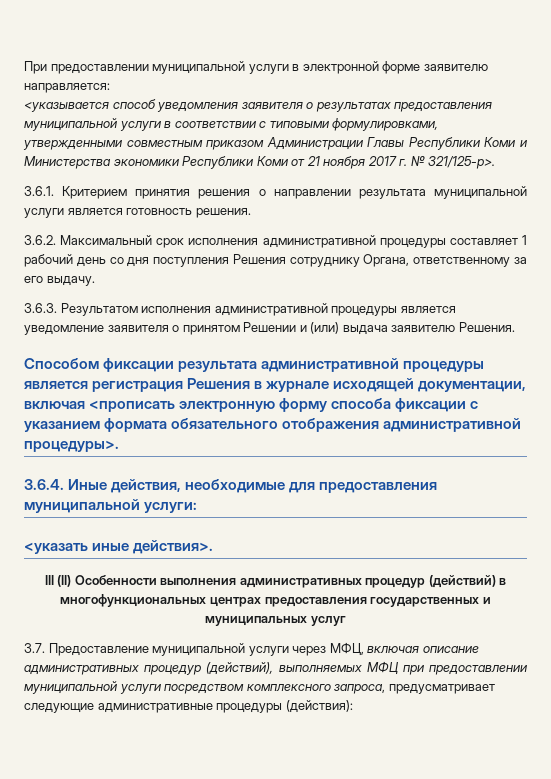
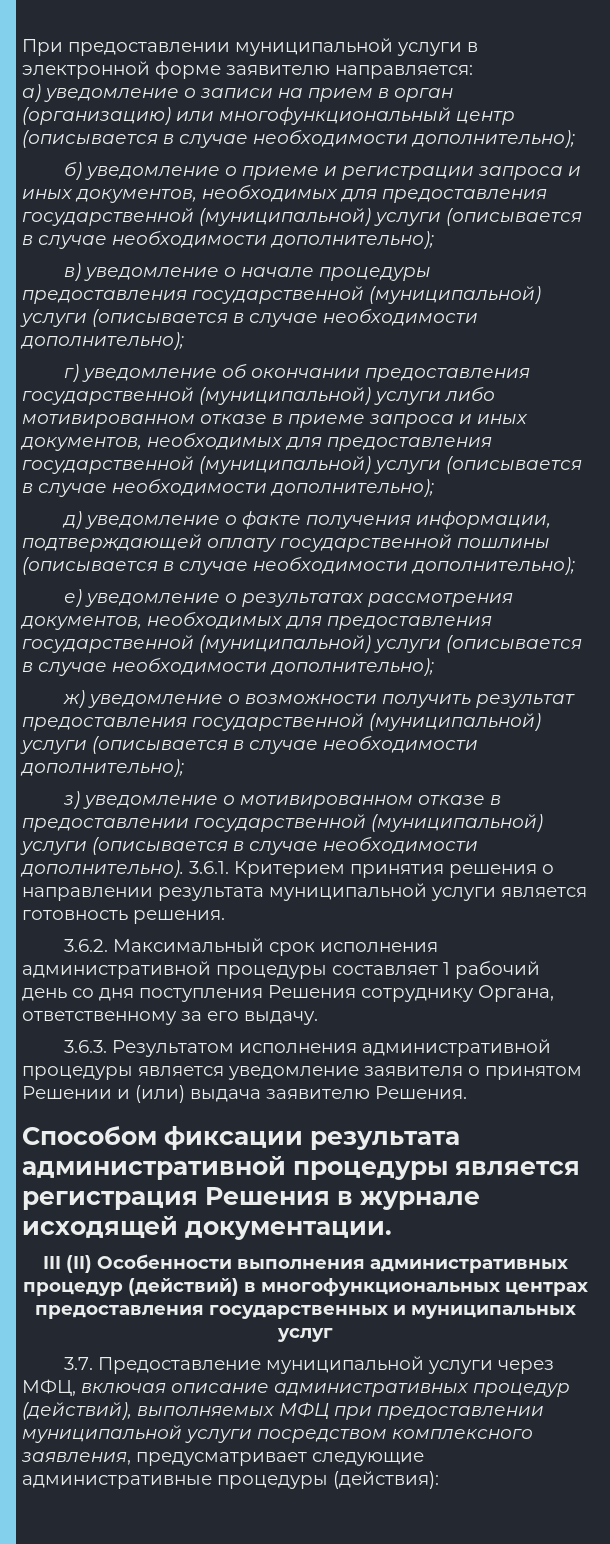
[24,99,493,112] [24,118,439,131] [23,137,527,150] [24,156,496,169] <указывается способ уведомления заявителя о результатах предоставления муниципальной услуги в соответствии с типовыми формулировками, утвержденными совместным приказом Администрации Главы Республики Коми и Министерства экономики Республики Коми от 21 ноября 2017 г. № 321/125-р>. // -> [22,84,453,102] [22,107,515,125] [22,130,575,148] [63,162,581,180] [22,185,547,203] [22,208,582,226] [22,231,434,249] [63,263,431,281] [22,286,541,304] [20,309,478,327] [20,332,184,350] [63,364,530,382] [22,387,495,405] [22,414,528,428] [20,433,492,451] [22,456,582,474] [22,479,434,497] [61,511,551,529] [22,534,550,552] [22,557,575,575] [63,589,513,607] [20,612,492,630] [22,635,582,653] [22,658,434,676] [62,690,575,708] [22,713,541,731] [20,736,478,754] [20,759,184,777] [62,791,501,809] [22,814,543,832] [20,837,478,855] [20,860,184,878] а) уведомление о записи на прием в орган (организацию) или многофункциональный центр (описывается в случае необходимости дополнительно); // б) уведомление о приеме и регистрации запроса и иных документов, необходимых для предоставления государственной (муниципальной) услуги (описывается в случае необходимости дополнительно); // в) уведомление о начале процедуры предоставления государственной (муниципальной) услуги (описывается в случае необходимости дополнительно); // г) уведомление об окончании предоставления государственной (муниципальной) услуги либо мотивированном отказе в приеме запроса и иных документов, необходимых для предоставления государственной (муниципальной) услуги (описывается в случае необходимости дополнительно); // д) уведомление о факте получения информации, подтверждающей оплату государственной пошлины (описывается в случае необходимости дополнительно); // е) уведомление о результатах рассмотрения документов, необходимых для предоставления государственной (муниципальной) услуги (описывается в случае необходимости дополнительно); // ж) уведомление о возможности получить результат предоставления государственной (муниципальной) услуги (описывается в случае необходимости дополнительно); // з) уведомление о мотивированном отказе в предоставлении государственной (муниципальной) услуги (описывается в случае необходимости дополнительно).
[418,381,527,392] [24,398,479,412] [24,418,522,432] [24,440,119,452] [24,479,438,493] [24,499,198,513] [24,540,214,554] документации, включая <прописать электронную форму способа фиксации с указанием формата обязательного отображения административной процедуры>. // 3.6.4. Иные действия, необходимые для предоставления муниципальной услуги: // <указать иные действия>. -> [185,1221,392,1240] документации.
[334,684,386,694] запроса, -> [21,1452,131,1465] заявления,

